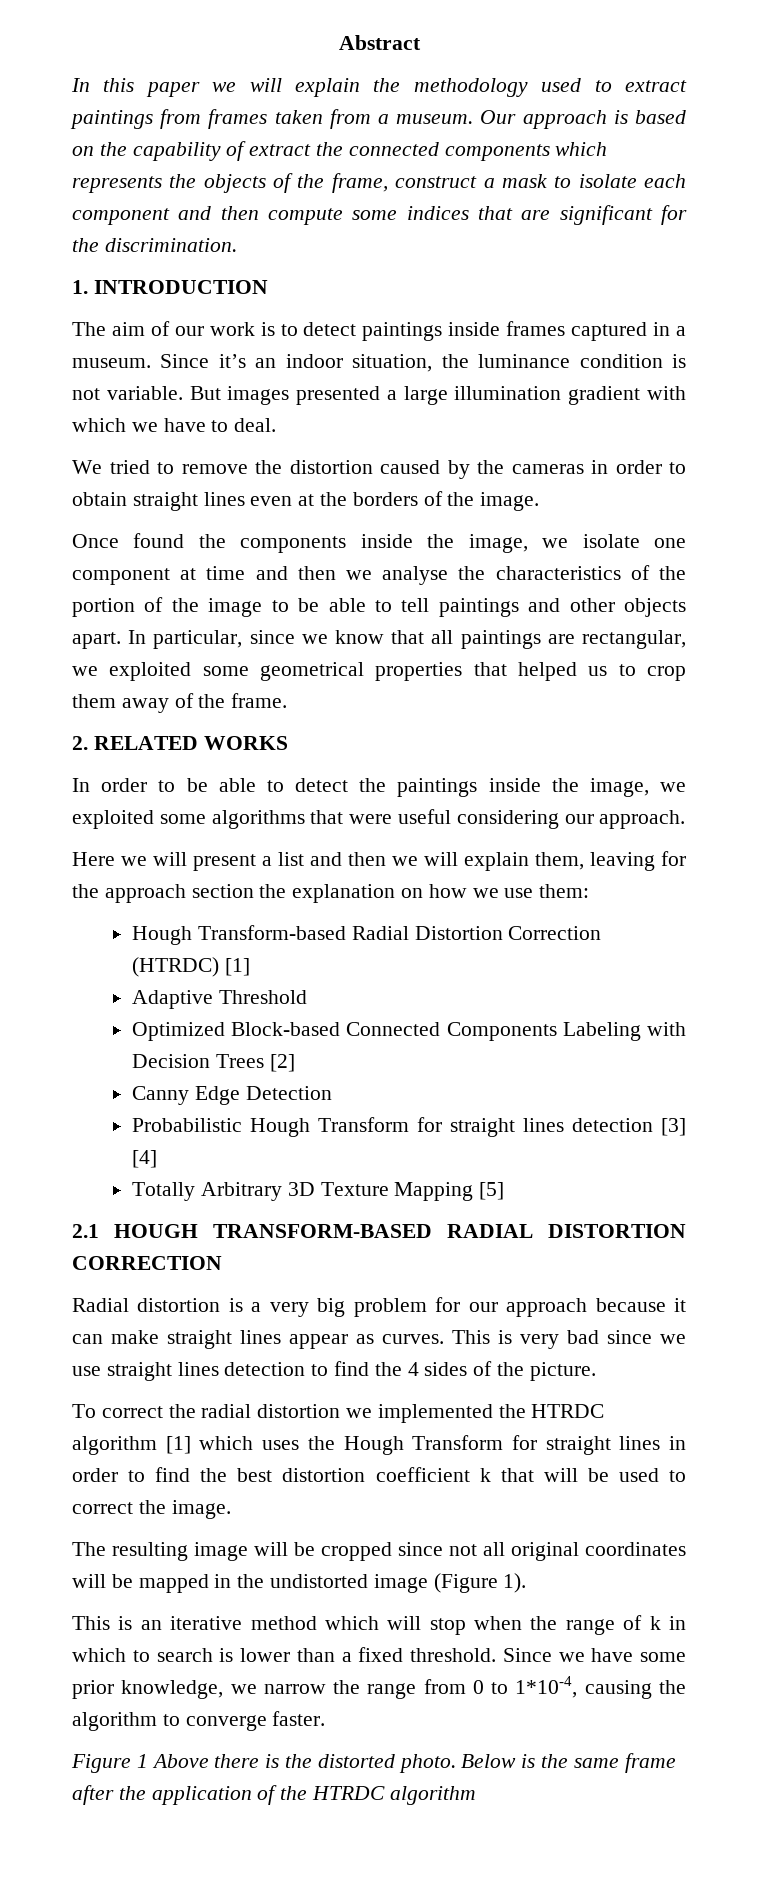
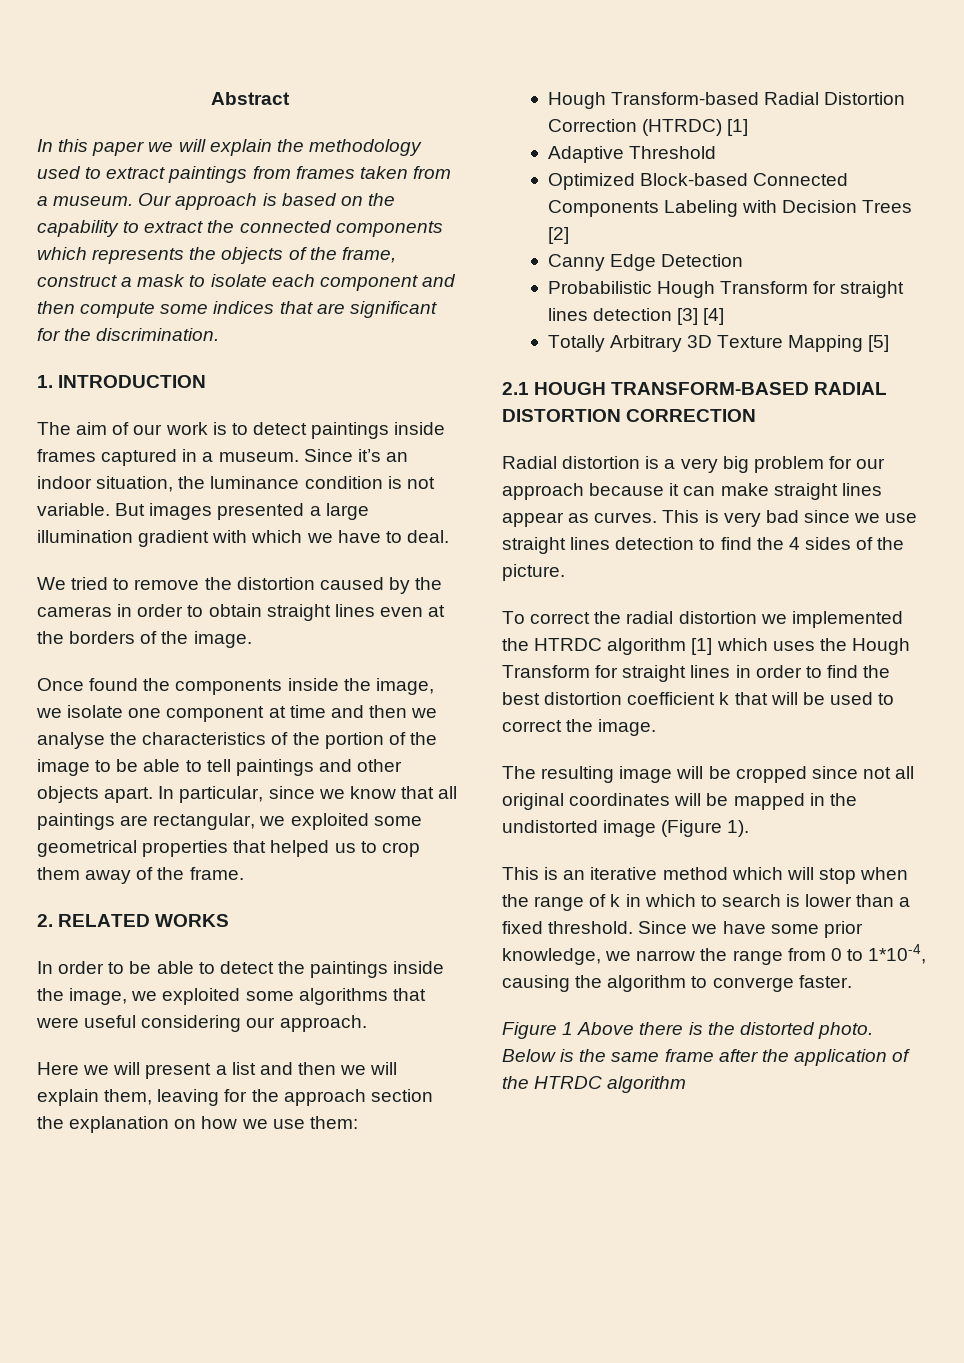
[226,141,247,161] of -> [123,221,140,233] to

